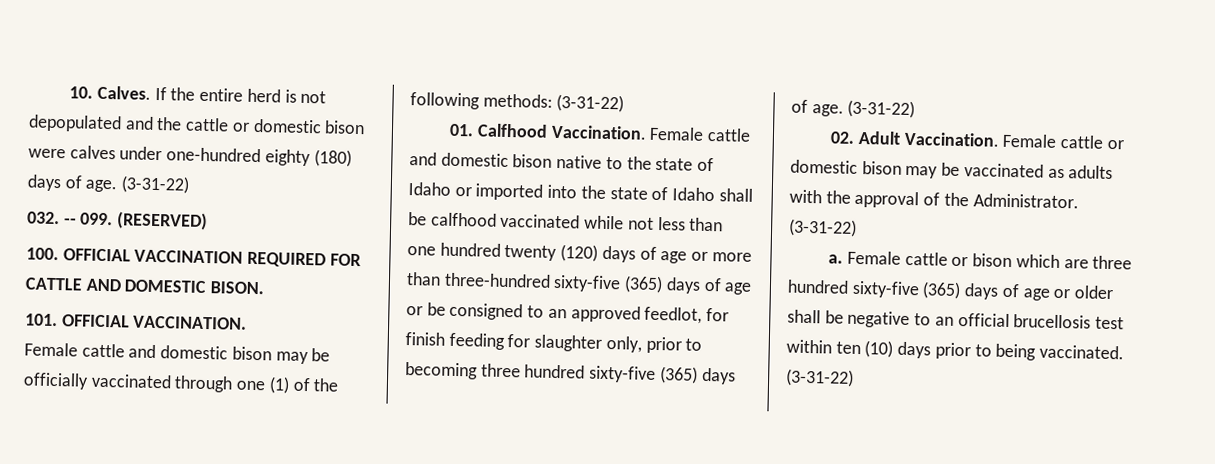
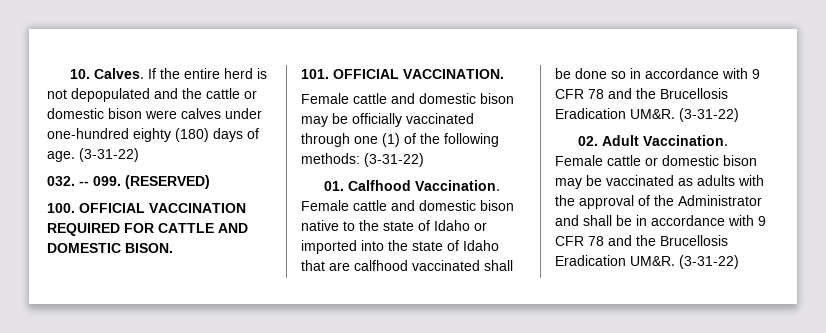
[718,188,753,202] [408,212,724,232] [407,242,752,264] [406,272,753,295] [406,302,730,324] [405,332,703,354] [405,362,736,385] [791,99,844,117] shall be calfhood vaccinated while not less than one hundred twenty (120) days of age or more than three-hundred sixty-five (365) days of age or be consigned to an approved feedlot, for finish feeding for slaughter only, prior to becoming three hundred sixty-five (365) days of age. -> [301,260,513,271] [555,68,760,79] [555,88,728,99] [555,108,675,119] that are calfhood vaccinated shall be done so in accordance with 9 CFR 78 and the Brucellosis Eradication UM&R.
[972,193,1079,209] [788,218,857,237] [828,250,1133,270] [787,279,1115,301] [787,309,1125,330] [786,339,1125,361] Administrator. (3-31-22) // a. Female cattle or bison which are three hundred sixty-five (365) days of age or older shall be negative to an official brucellosis test within ten (10) days prior to being vaccinated. -> [678,195,762,206] [555,215,766,226] [555,235,728,246] [555,255,675,266] Administrator and shall be in accordance with 9 CFR 78 and the Brucellosis Eradication UM&R.

